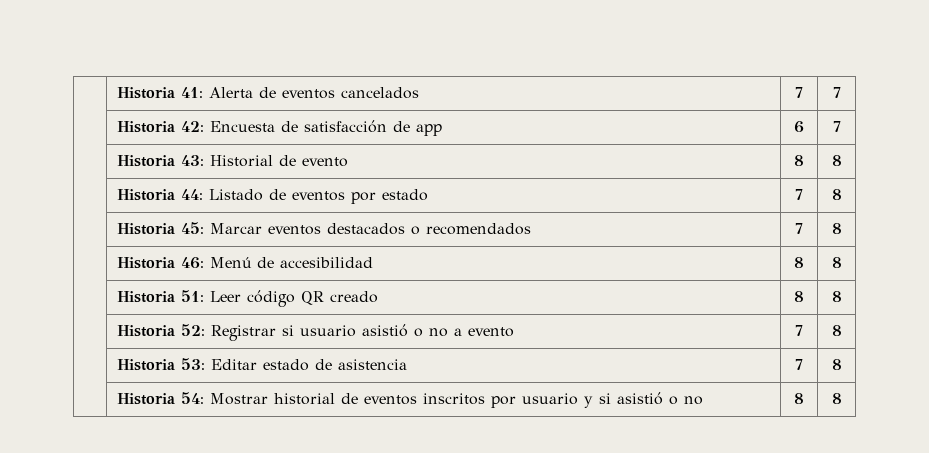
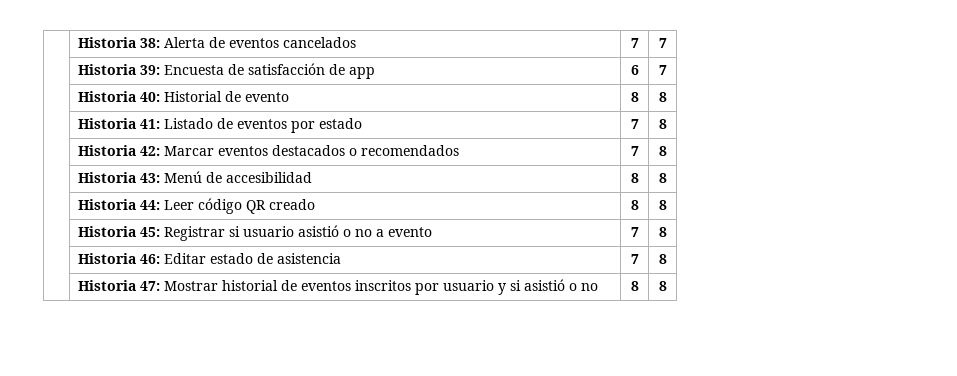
[117,87,204,99] | Historia 41: -> [78,37,161,48] | Historia 38:
[181,121,205,132] 42: -> [140,65,161,75] 39:
[181,155,205,166] 43: -> [140,92,161,102] 40:
[181,189,204,200] 44: -> [140,119,161,129] 41:
[181,222,205,234] 45: -> [140,146,161,156] 42:
[181,257,205,269] 46: -> [140,173,161,183] 43:
[181,290,205,302] 51: -> [140,200,161,210] 44:
[181,324,206,336] 52: -> [140,227,161,237] 45:
[181,358,206,370] 53: -> [140,254,161,264] 46:
[181,392,205,404] 54: -> [140,281,161,291] 47:

